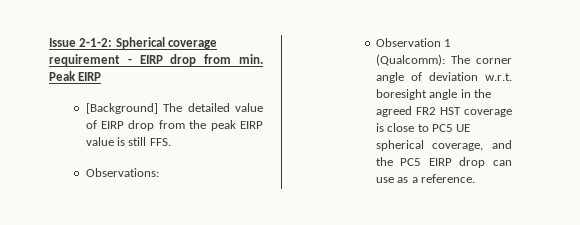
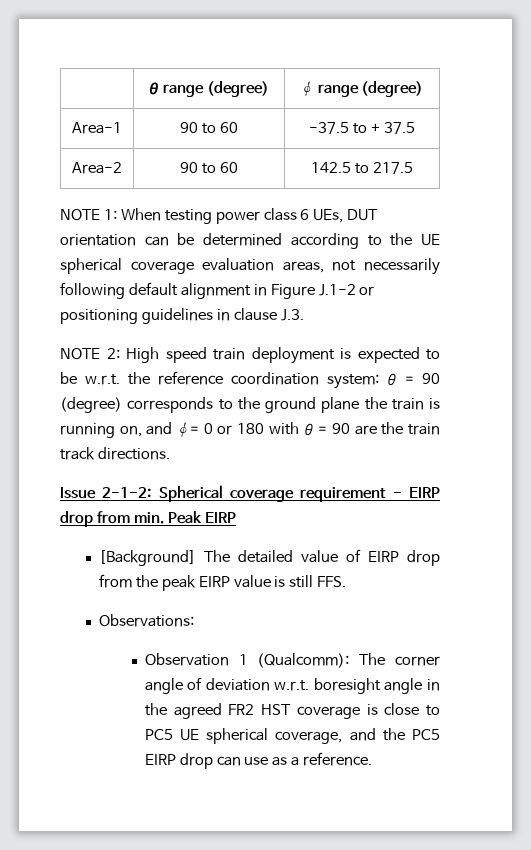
(49, 42) none -> [149,81,269,97] [300,81,424,97] [72,122,122,134] [180,122,238,134] [309,122,415,134] [72,162,122,174] [180,162,238,174] [311,162,413,174] [60,208,379,224] [60,233,441,249] [60,258,440,275] [60,282,375,299] [60,308,304,324] [60,347,440,364] [60,371,440,389] [60,397,440,413] [60,422,440,438] [60,447,170,460] | θ range (degree) | ϕ range (degree) // Area-1 | 90 to 60 | -37.5 to + 37.5 // Area-2 | 90 to 60 | 142.5 to 217.5 // NOTE 1: When testing power class 6 UEs, DUT orientation can be determined according to the UE spherical coverage evaluation areas, not necessarily following default alignment in Figure J.1-2 or positioning guidelines in clause J.3. // NOTE 2: High speed train deployment is expected to be w.r.t. the reference coordination system: θ = 90 (degree) corresponds to the ground plane the train is running on, and ϕ= 0 or 180 with θ = 90 are the train track directions. //

